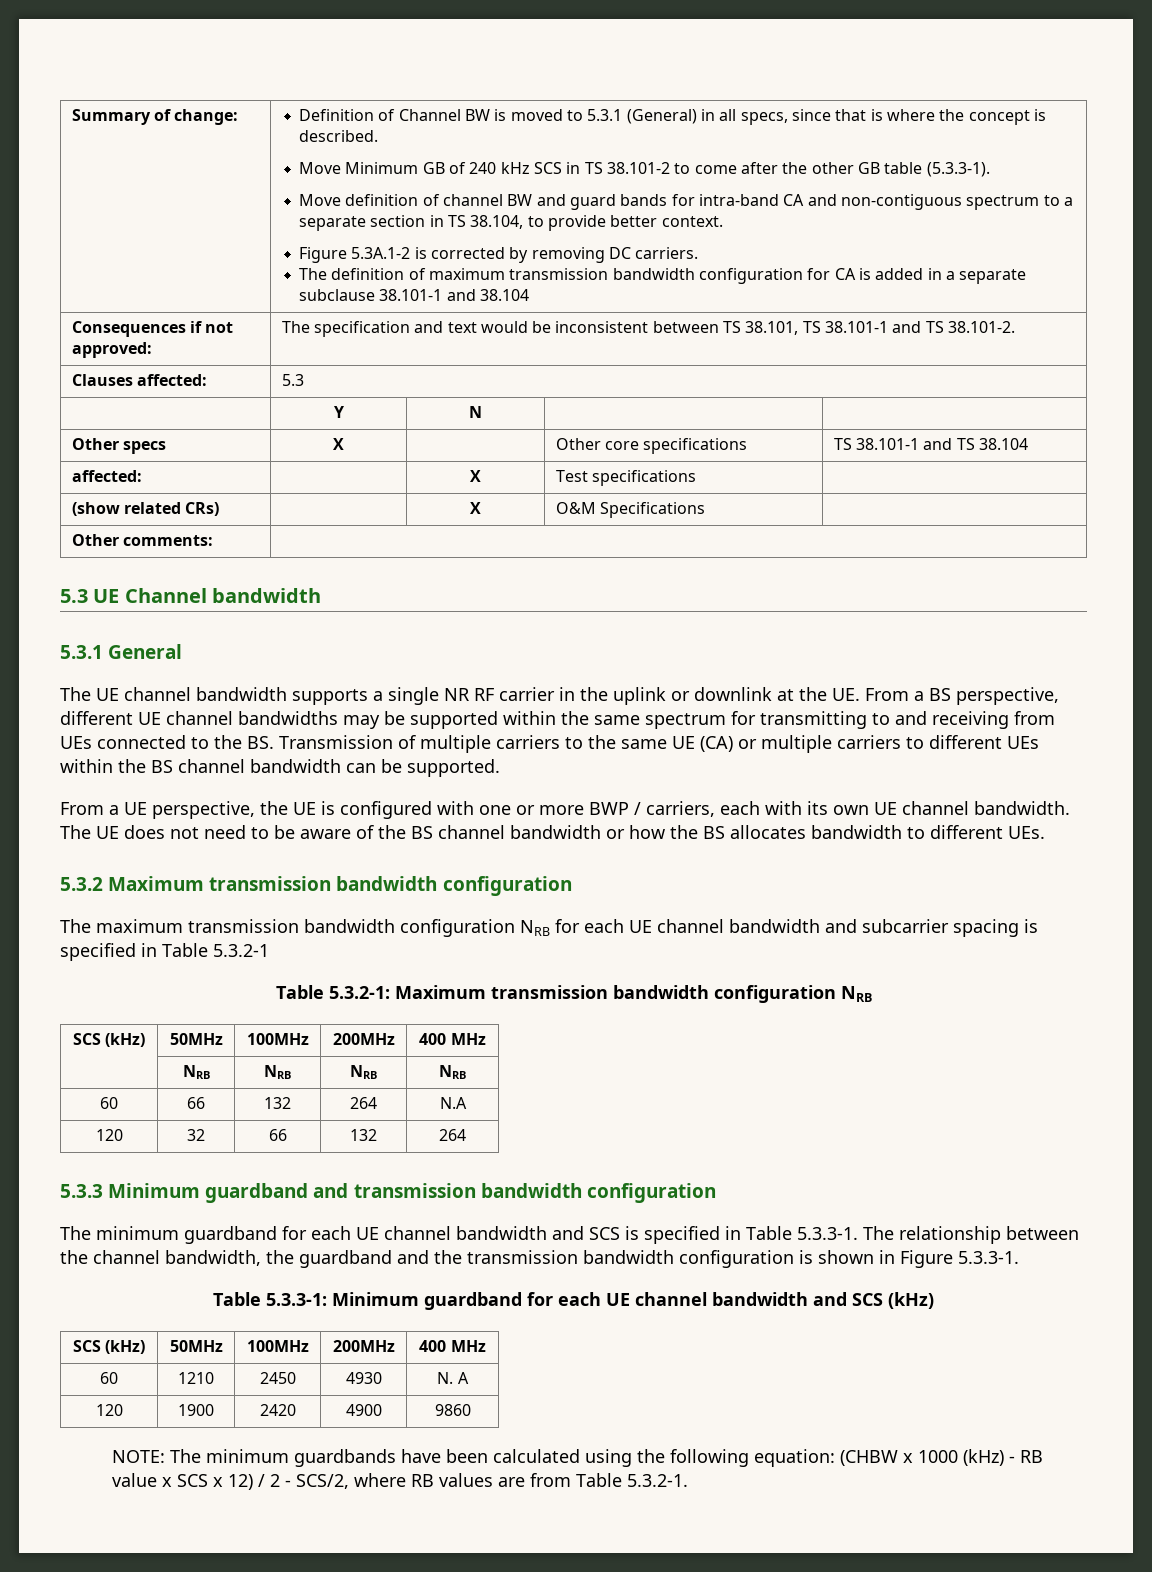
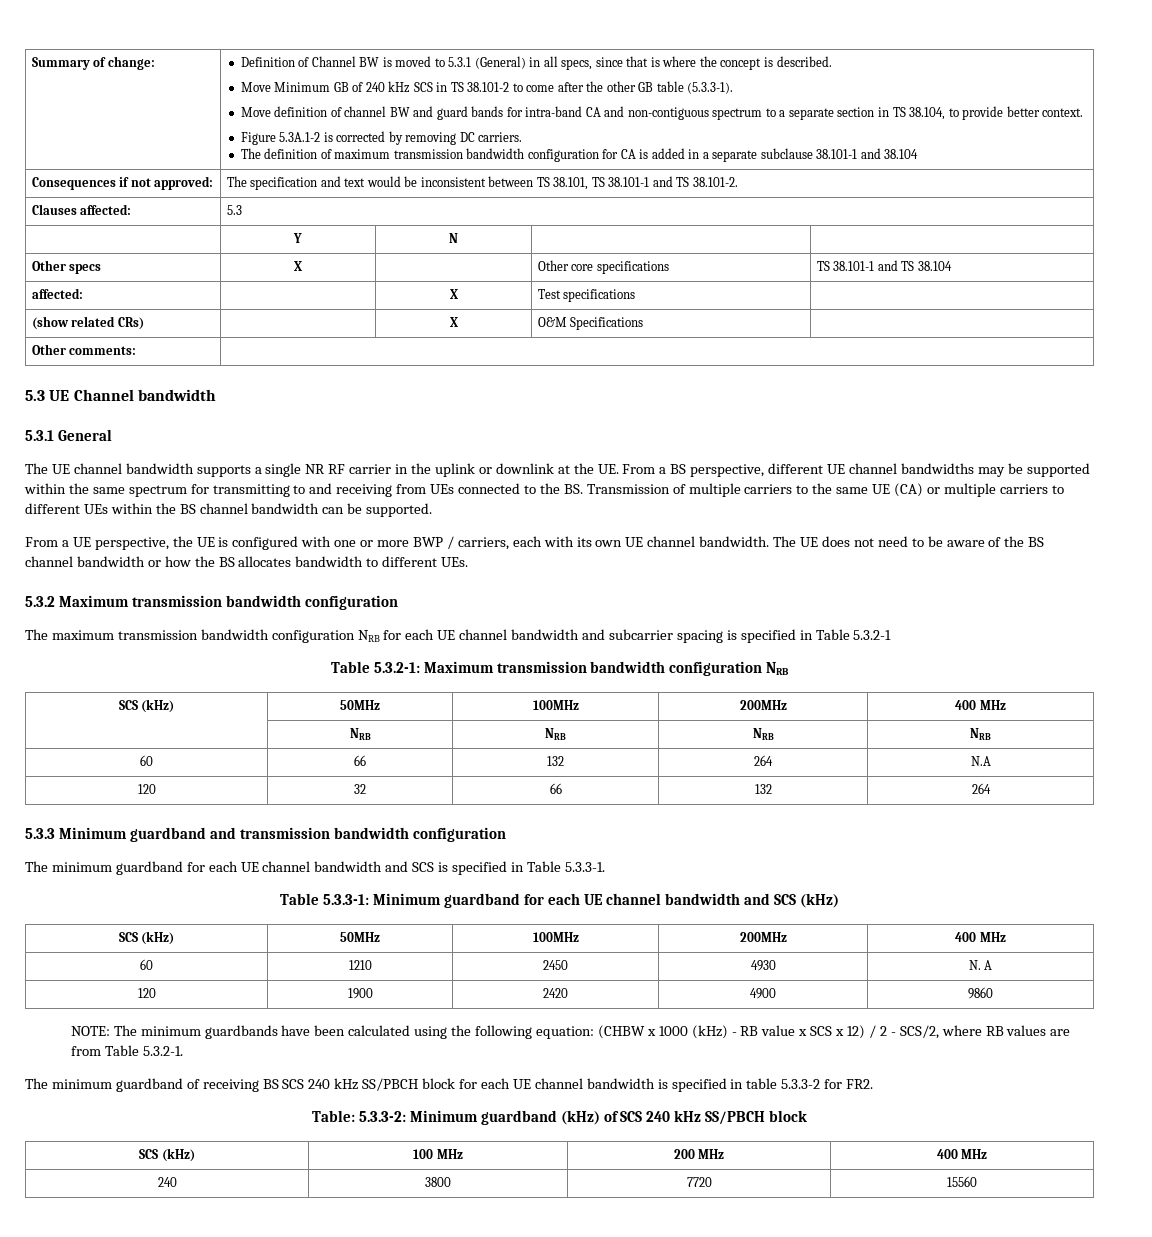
[863,1226,1079,1244] [60,1250,1019,1268] The relationship between the channel bandwidth, the guardband and the transmission bandwidth configuration is shown in Figure 5.3.3-1. -> (605, 867) none
(689, 1480) none -> [25,1078,874,1092] [311,1110,808,1125] [139,1148,195,1162] [413,1149,463,1159] [673,1149,725,1159] [936,1149,988,1159] [157,1177,177,1187] [425,1177,451,1187] [686,1177,712,1187] [947,1176,977,1187] // The minimum guardband of receiving BS SCS 240 kHz SS/PBCH block for each UE channel bandwidth is specified in table 5.3.3-2 for FR2. // Table: 5.3.3-2: Minimum guardband (kHz) of SCS 240 kHz SS/PBCH block // SCS (kHz) | 100 MHz | 200 MHz | 400 MHz // 240 | 3800 | 7720 | 15560

